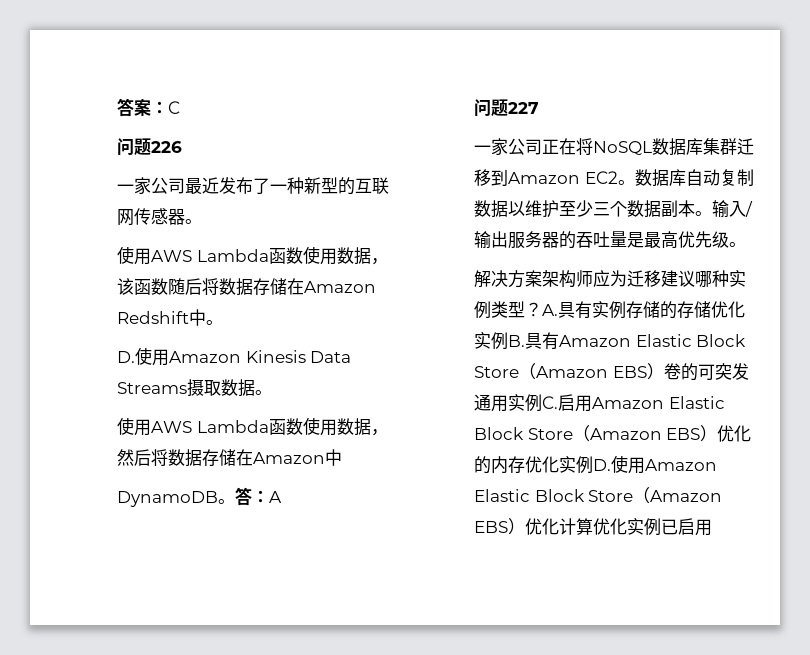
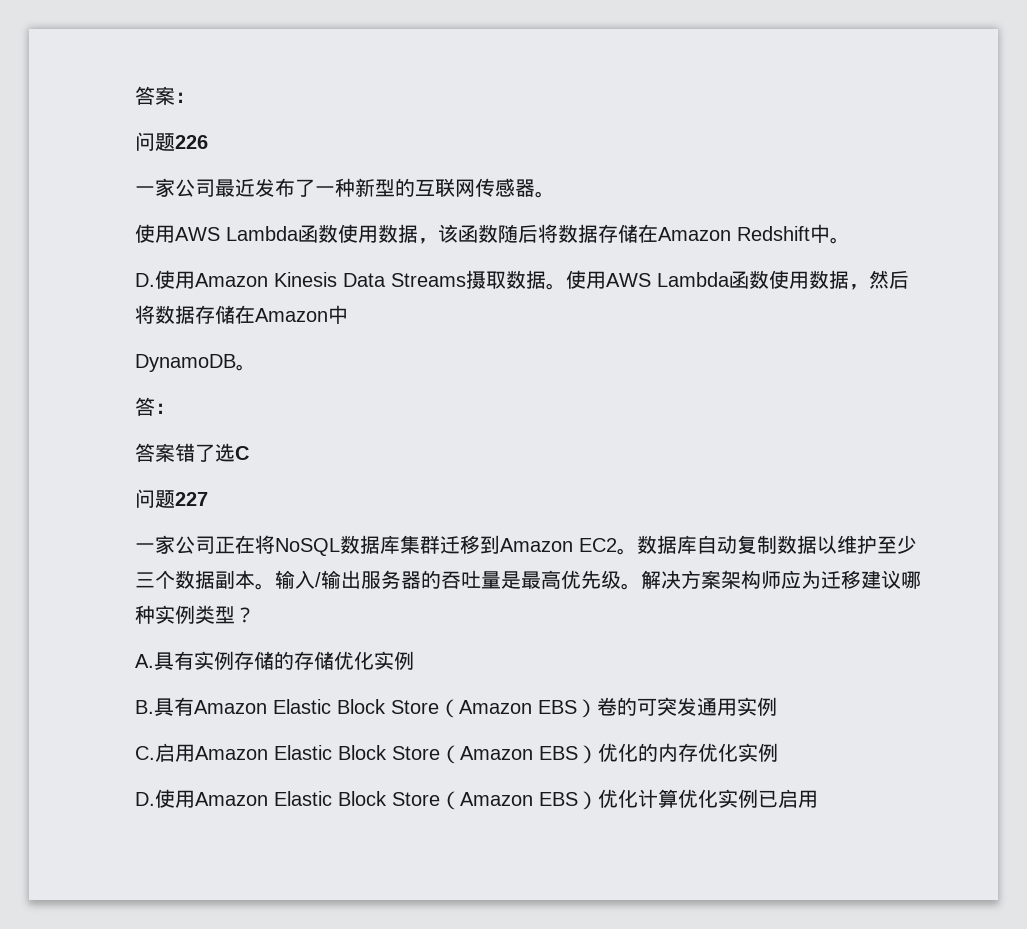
[168,101,181,114] C -> (195, 97) none
(273, 392) // -> (566, 286) none
(236, 501) none -> (256, 367) //
[269,491,283,503] A -> [134,443,249,462] // 答案错了选C
(747, 244) // -> (641, 586) none
(543, 309) none -> (255, 615) //
(509, 341) none -> (414, 660) //
(543, 403) none -> (777, 706) //
(594, 465) none -> (778, 752) //

